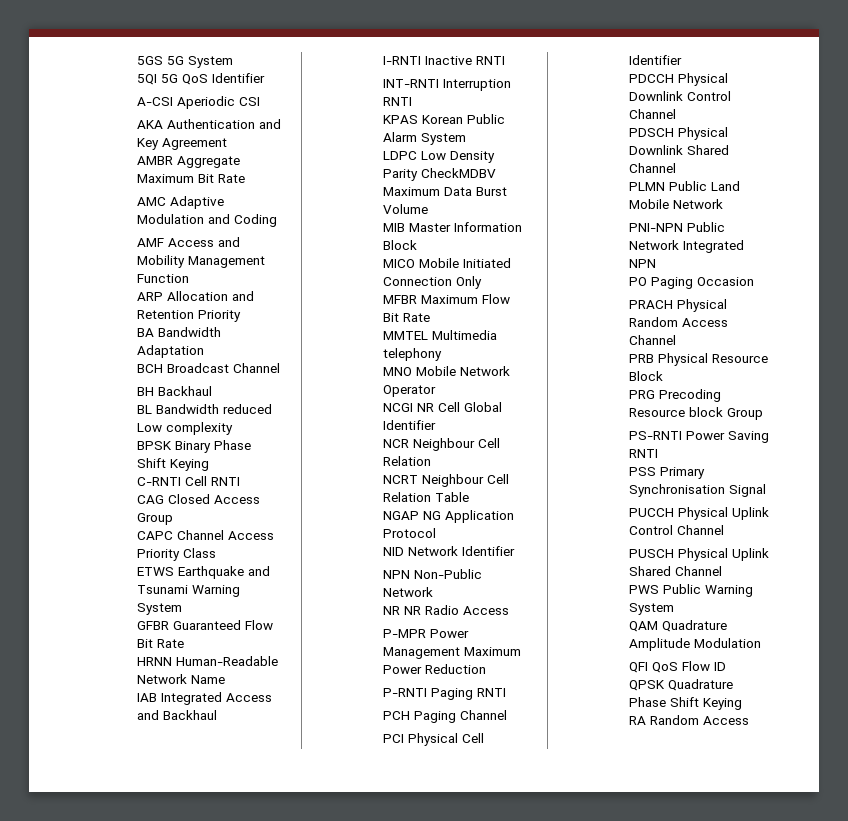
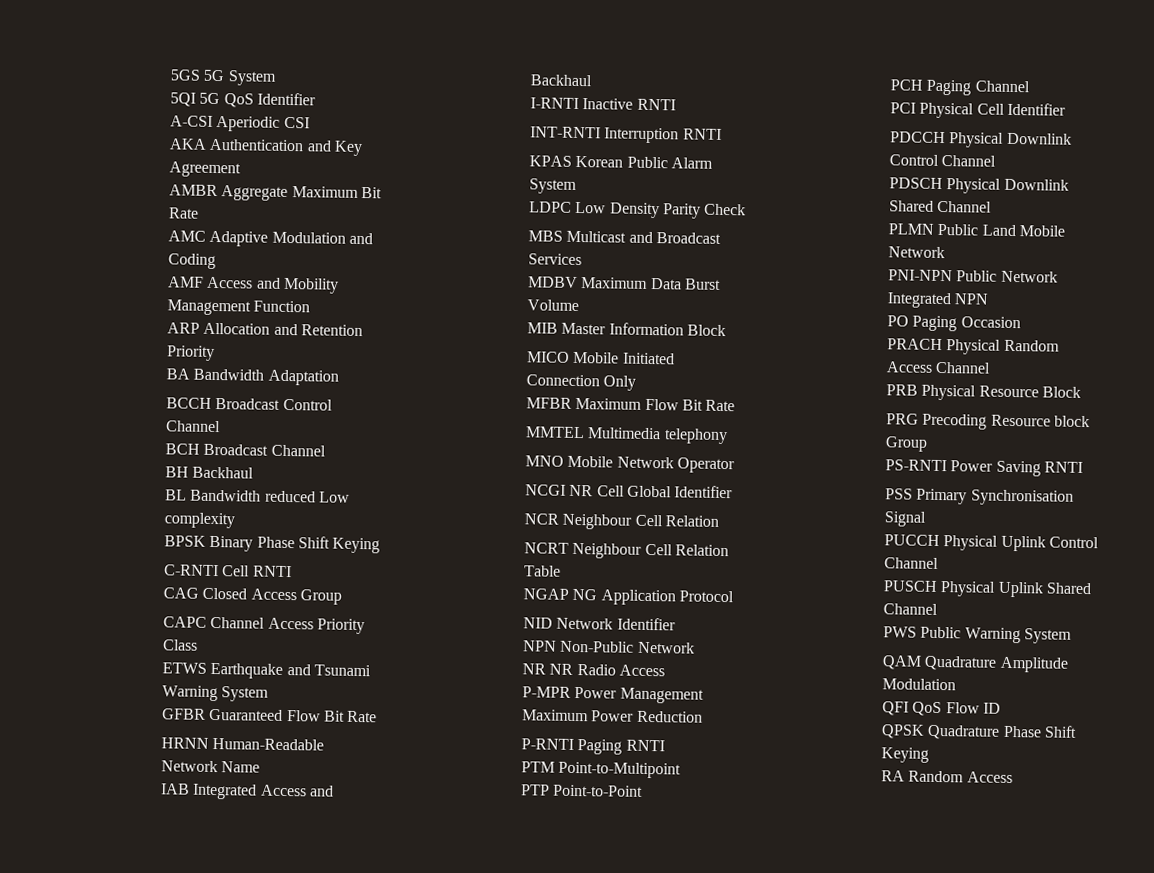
(204, 351) none -> [165,397,333,411] [165,420,221,433] // BCCH Broadcast Control Channel
[420,168,496,178] CheckMDBV -> [704,203,747,216] [527,230,721,244] [527,253,582,266] [527,276,578,288] Check // MBS Multicast and Broadcast Services // MDBV
(506, 692) none -> [520,761,682,779] [520,784,644,797] // PTM Point-to-Multipoint // PTP Point-to-Point

